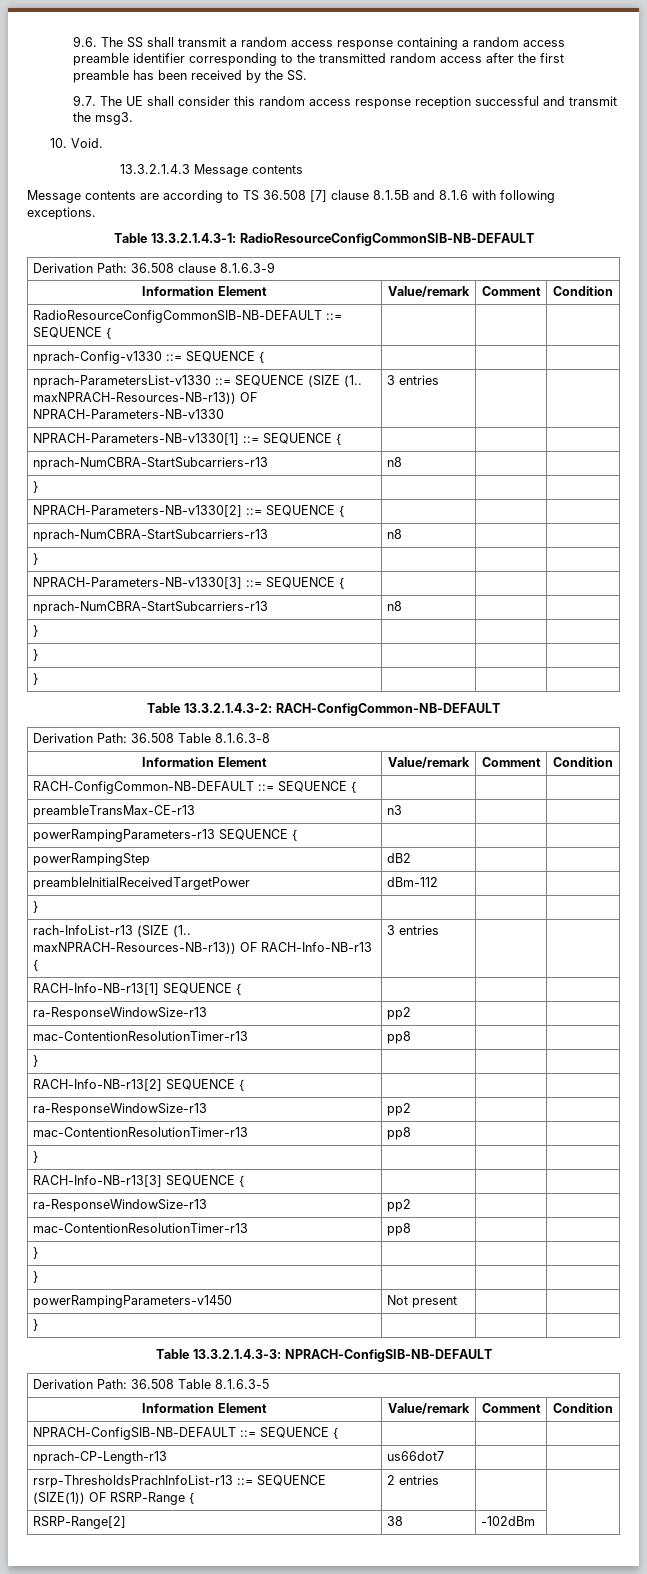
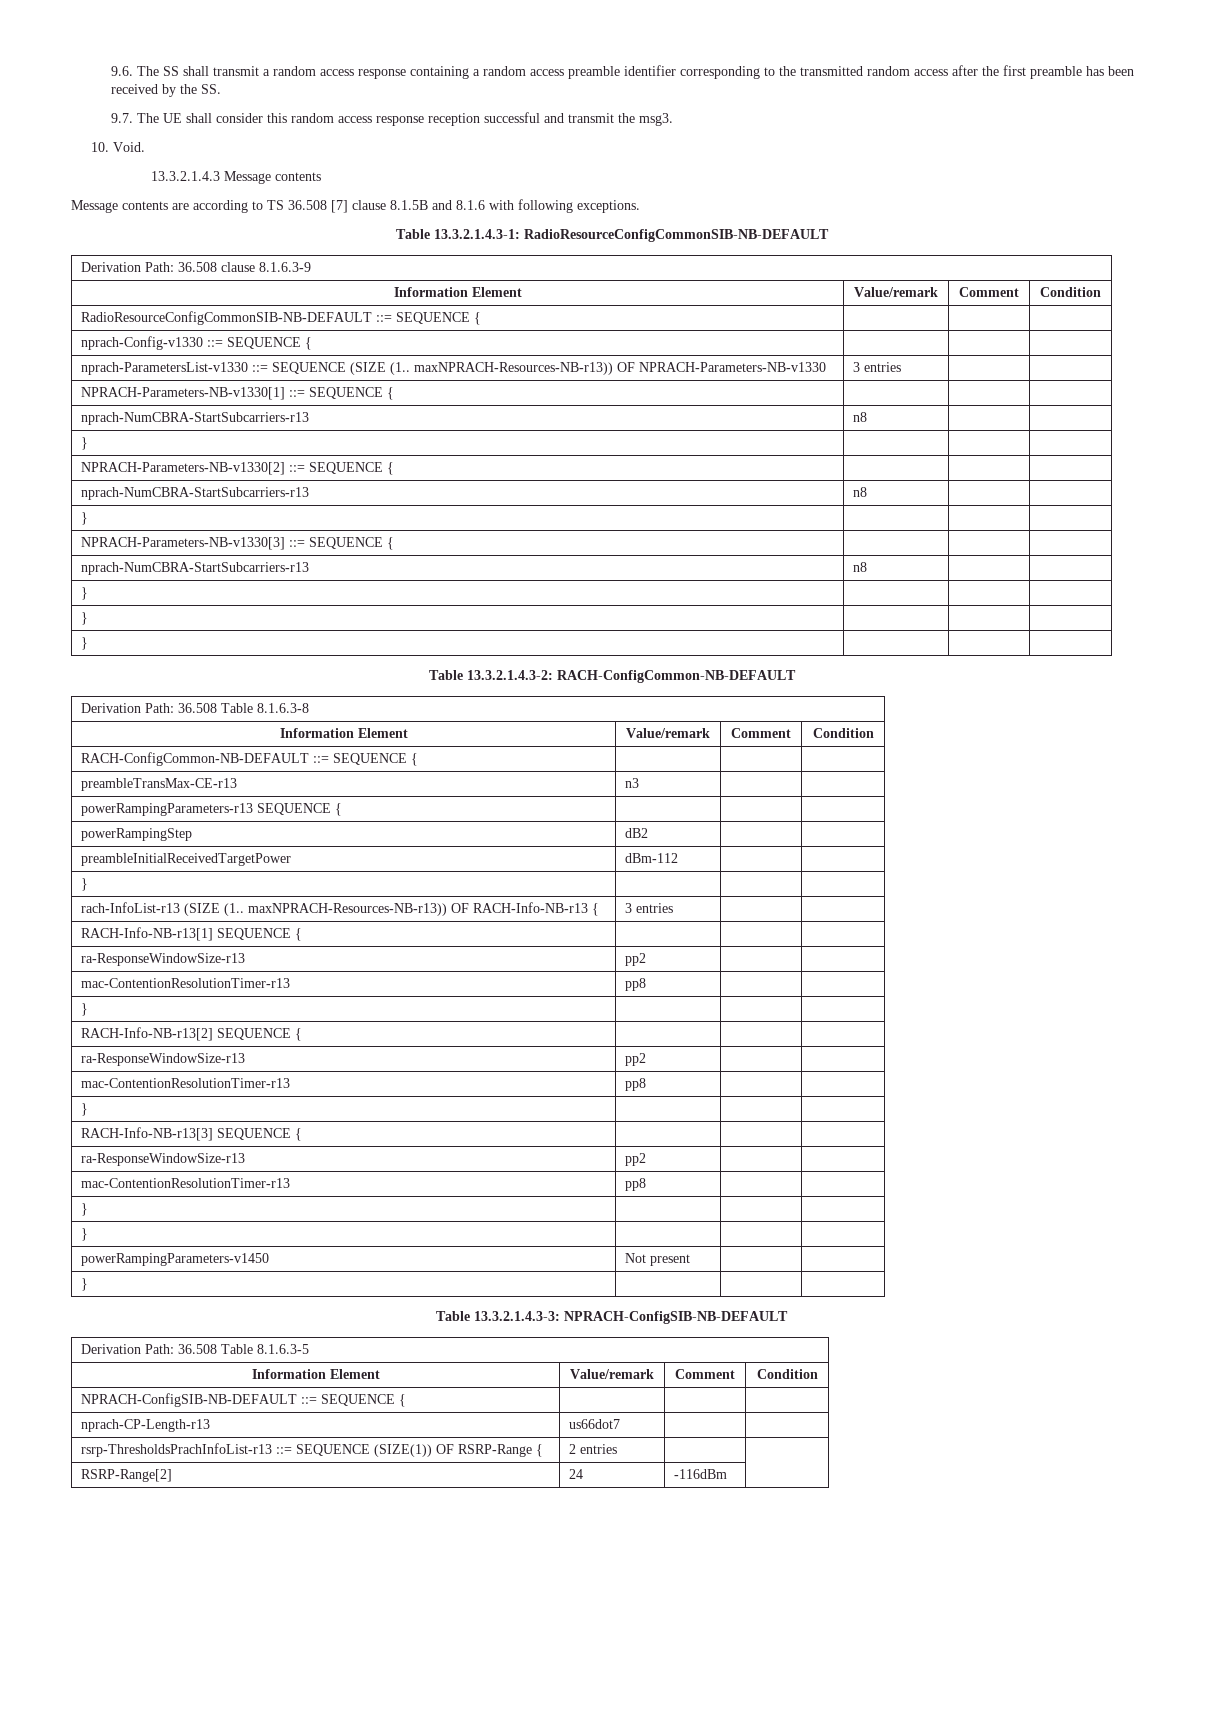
[386,1516,403,1526] [480,1516,535,1526] 38 | -102dBm -> [569,1469,584,1479] [674,1469,728,1479] 24 | -116dBm

